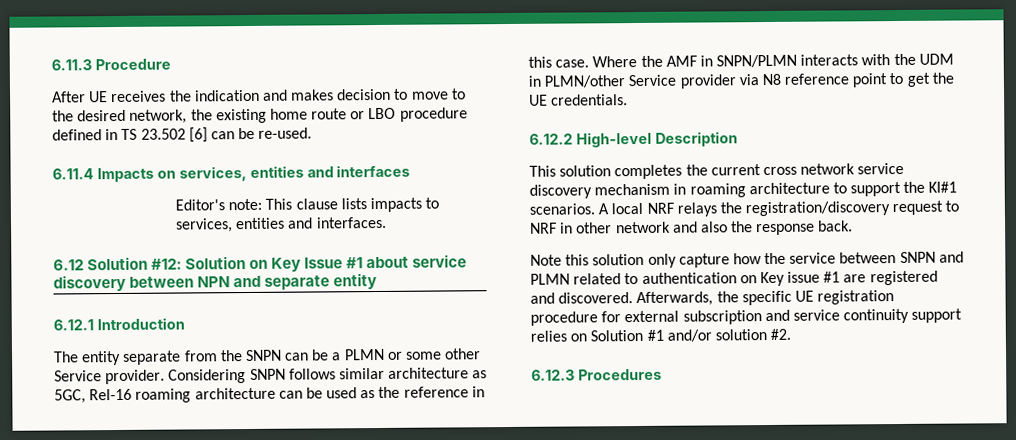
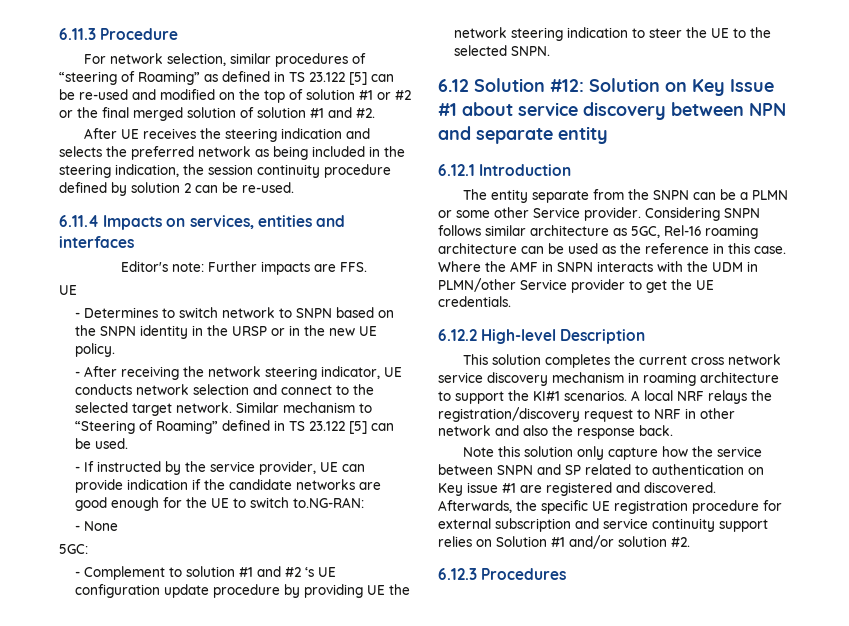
(171, 64) none -> [83,53,366,67] [59,71,394,85] [59,89,411,103] [59,107,375,121] // For network selection, similar procedures of “steering of Roaming” as defined in TS 23.122 [5] can be re-used and modified on the top of solution #1 or #2 or the final merged solution of solution #1 and #2.
(192, 96) none -> [224,128,277,142] steering
[290,88,466,101] [52,107,468,124] [52,127,208,143] makes decision to move to the desired network, the existing home route or LBO procedure defined in TS 23.502 [6] -> [59,146,405,160] [59,164,391,178] [59,182,191,196] selects the preferred network as being included in the steering indication, the session continuity procedure defined by solution 2
[265,197,440,213] [174,216,387,233] This clause lists impacts to services, entities and interfaces. -> [208,261,368,275] [59,285,77,295] [74,307,394,318] [74,325,377,339] [74,343,115,357] [74,366,402,380] [74,384,374,395] [74,402,372,416] [74,420,394,434] [74,438,128,449] [74,461,365,475] [74,479,381,493] [74,497,364,511] [74,521,118,531] [59,544,88,554] [74,566,336,580] [74,584,410,598] [453,27,771,41] [453,45,550,56] Further impacts are FFS. // UE // - Determines to switch network to SNPN based on the SNPN identity in the URSP or in the new UE policy. // - After receiving the network steering indicator, UE conducts network selection and connect to the selected target network. Similar mechanism to “Steering of Roaming” defined in TS 23.122 [5] can be used. // - If instructed by the service provider, UE can provide indication if the candidate networks are good enough for the UE to switch to.NG-RAN: // - None // 5GC: // - Complement to solution #1 and #2 ‘s UE configuration update procedure by providing UE the network steering indication to steer the UE to the selected SNPN.
[716,54,798,68] SNPN/PLMN -> [557,262,593,272] SNPN
[738,73,888,88] via N8 reference point -> (625, 286) none
[530,273,570,285] PLMN -> [565,465,581,475] SP

